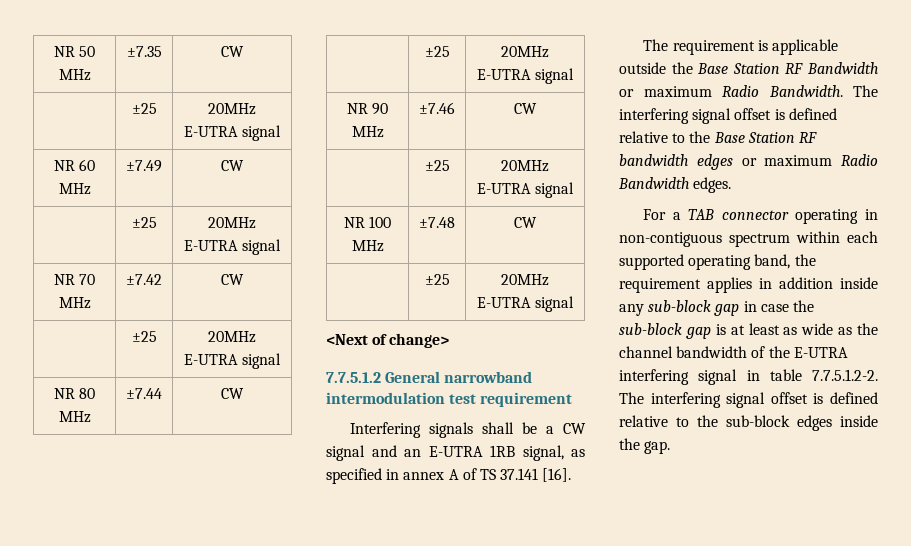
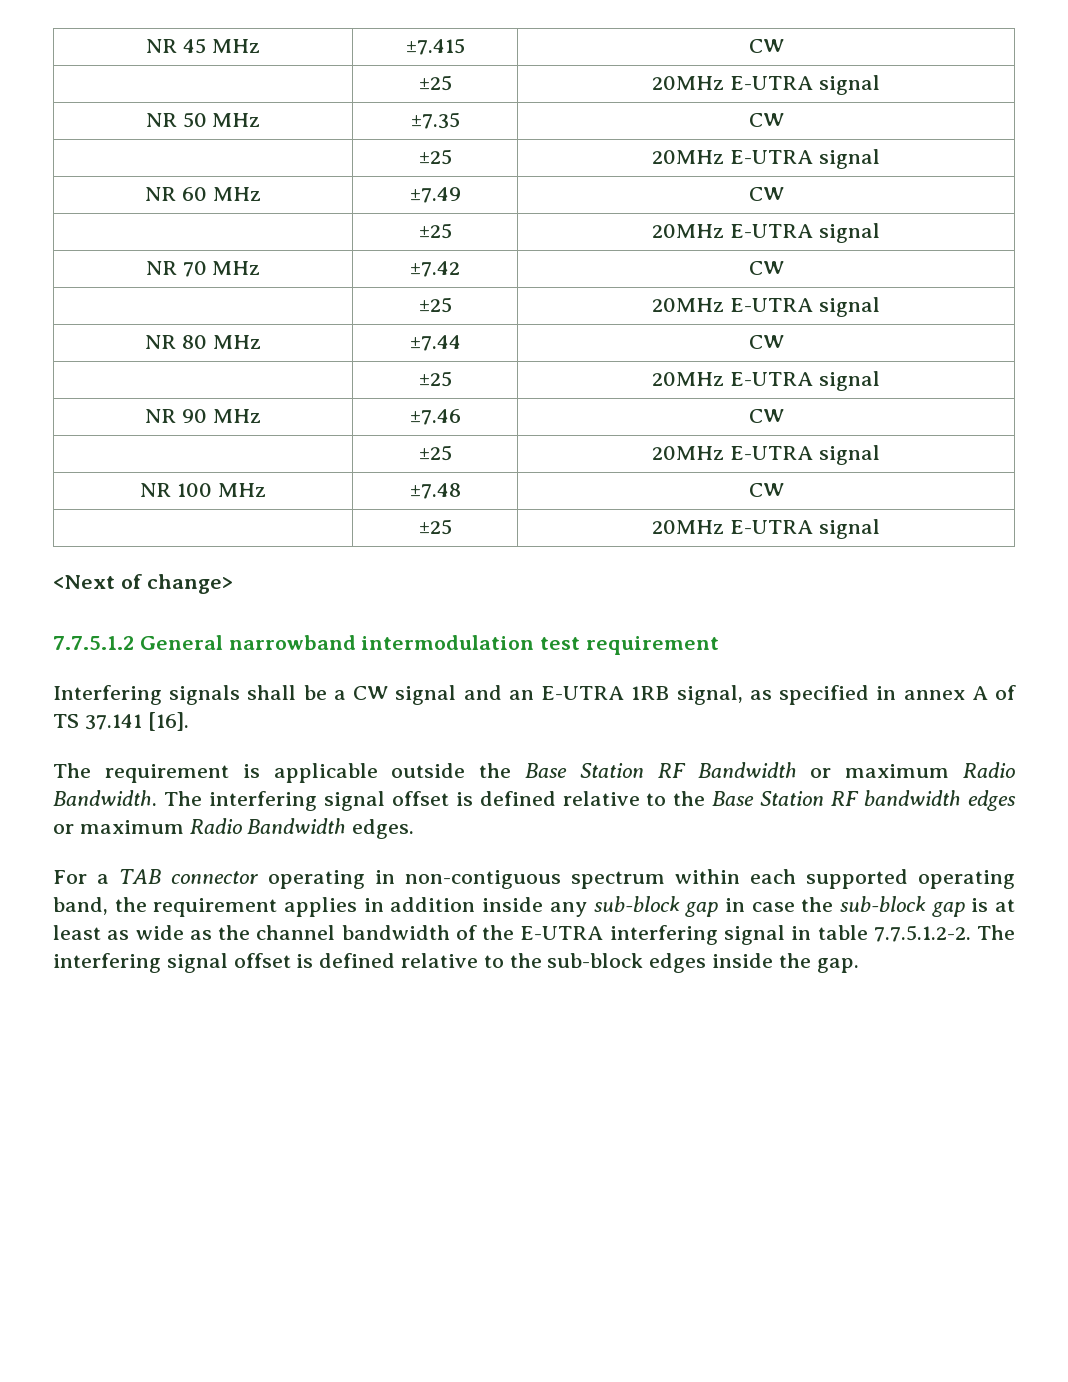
[53,46,75,57] NR -> [146,38,260,54] [405,38,465,55] [748,39,784,53] [418,75,452,91] [652,75,880,95] [145,113,177,127] NR 45 MHz | ±7.415 | CW // | ±25 | 20MHz E-UTRA signal // NR

